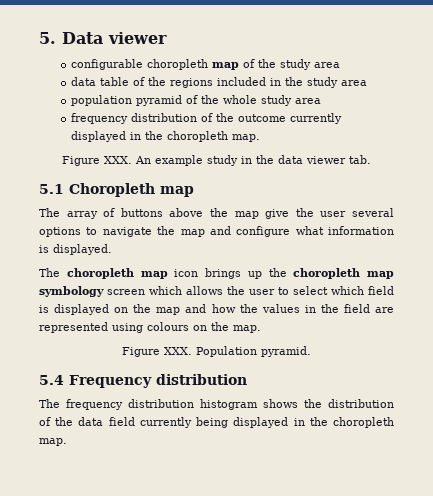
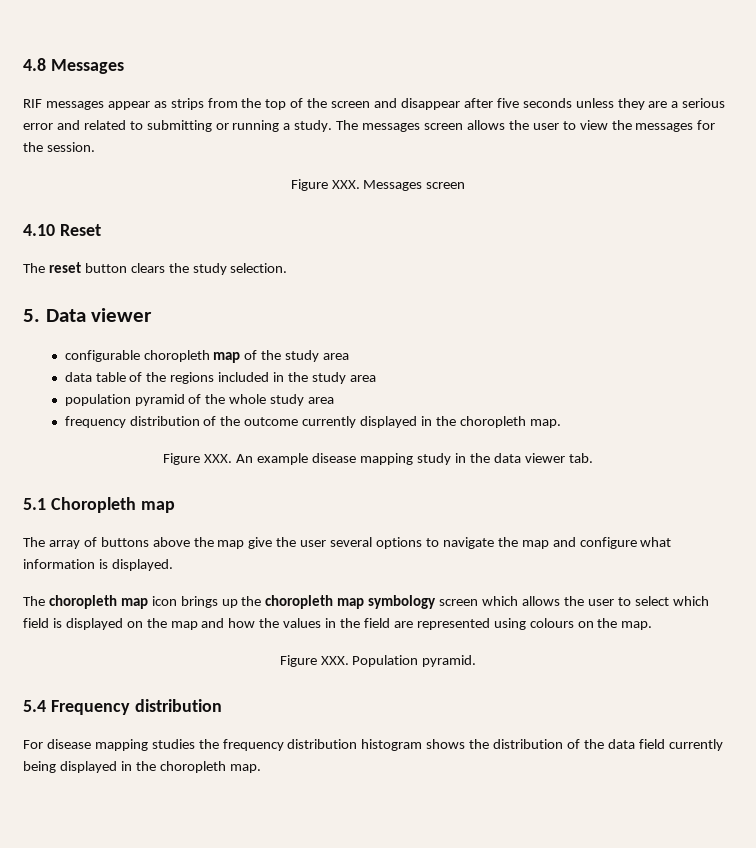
(39, 38) none -> [23,58,124,74] [23,98,726,110] [23,120,716,132] [23,142,95,152] [290,179,466,191] [23,224,101,236] [23,262,288,275] 4.8 Messages // RIF messages appear as strips from the top of the screen and disappear after five seconds unless they are a serious error and related to submitting or running a study. The messages screen allows the user to view the messages for the session. // Figure XXX. Messages screen // 4.10 Reset // The reset button clears the study selection. //
(203, 160) none -> [312,453,414,465] disease mapping
[39,399,60,408] The -> [23,739,219,751] For disease mapping studies the

